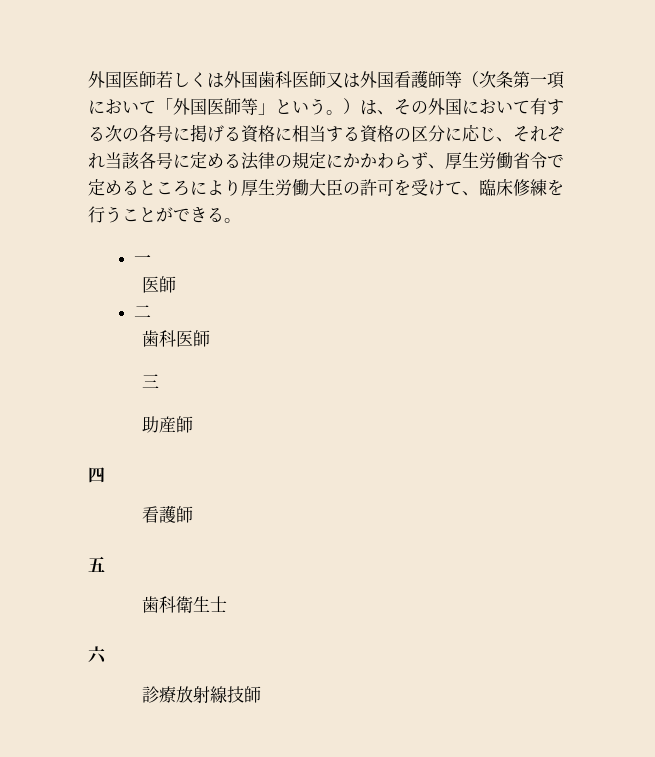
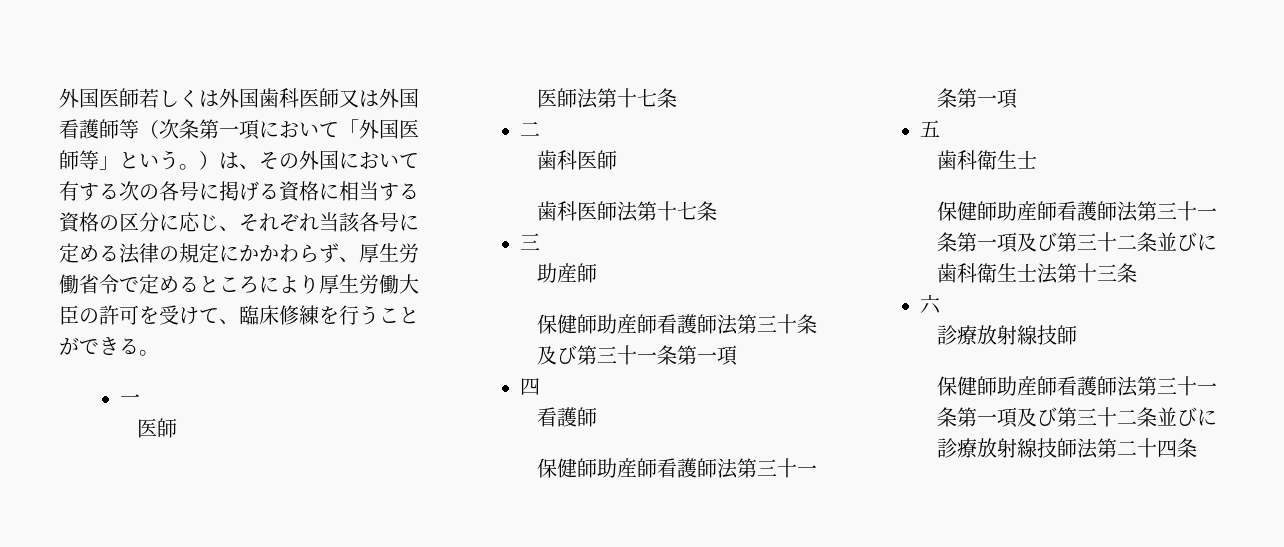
(177, 284) none -> [536,88,677,109] // 医師法第十七条
[142,374,160,388] [142,416,194,433] [88,467,105,483] [142,505,194,523] [88,556,105,572] [142,596,228,613] [88,646,107,664] [142,686,262,703] 三 // 助産師 // 四 // 看護師 // 五 // 歯科衛生士 // 六 // 診療放射線技師 -> [536,201,717,222] [519,233,540,250] [536,263,597,283] [536,314,817,335] [536,345,737,366] [519,378,540,395] [536,407,597,427] [536,458,817,479] [936,88,1017,109] [919,120,940,137] [936,150,1037,170] [936,201,1217,222] [936,232,1217,253] [936,263,1137,284] [919,294,941,314] [936,325,1077,345] [936,376,1217,397] [936,407,1217,428] [936,438,1197,459] 歯科医師法第十七条 // 三 // 助産師 // 保健師助産師看護師法第三十条及び第三十一条第一項 // 四 // 看護師 // 保健師助産師看護師法第三十一条第一項 // 五 // 歯科衛生士 // 保健師助産師看護師法第三十一条第一項及び第三十二条並びに歯科衛生士法第十三条 // 六 // 診療放射線技師 // 保健師助産師看護師法第三十一条第一項及び第三十二条並びに診療放射線技師法第二十四条

